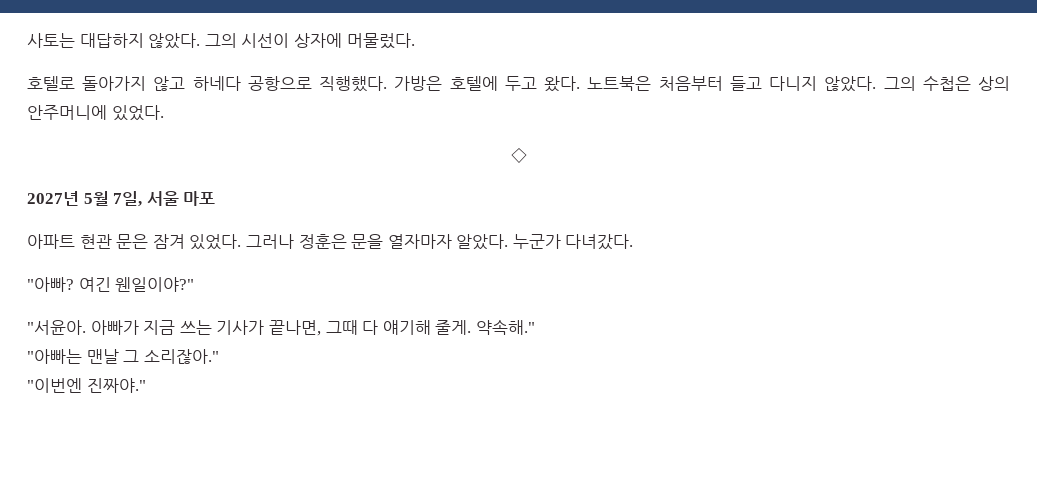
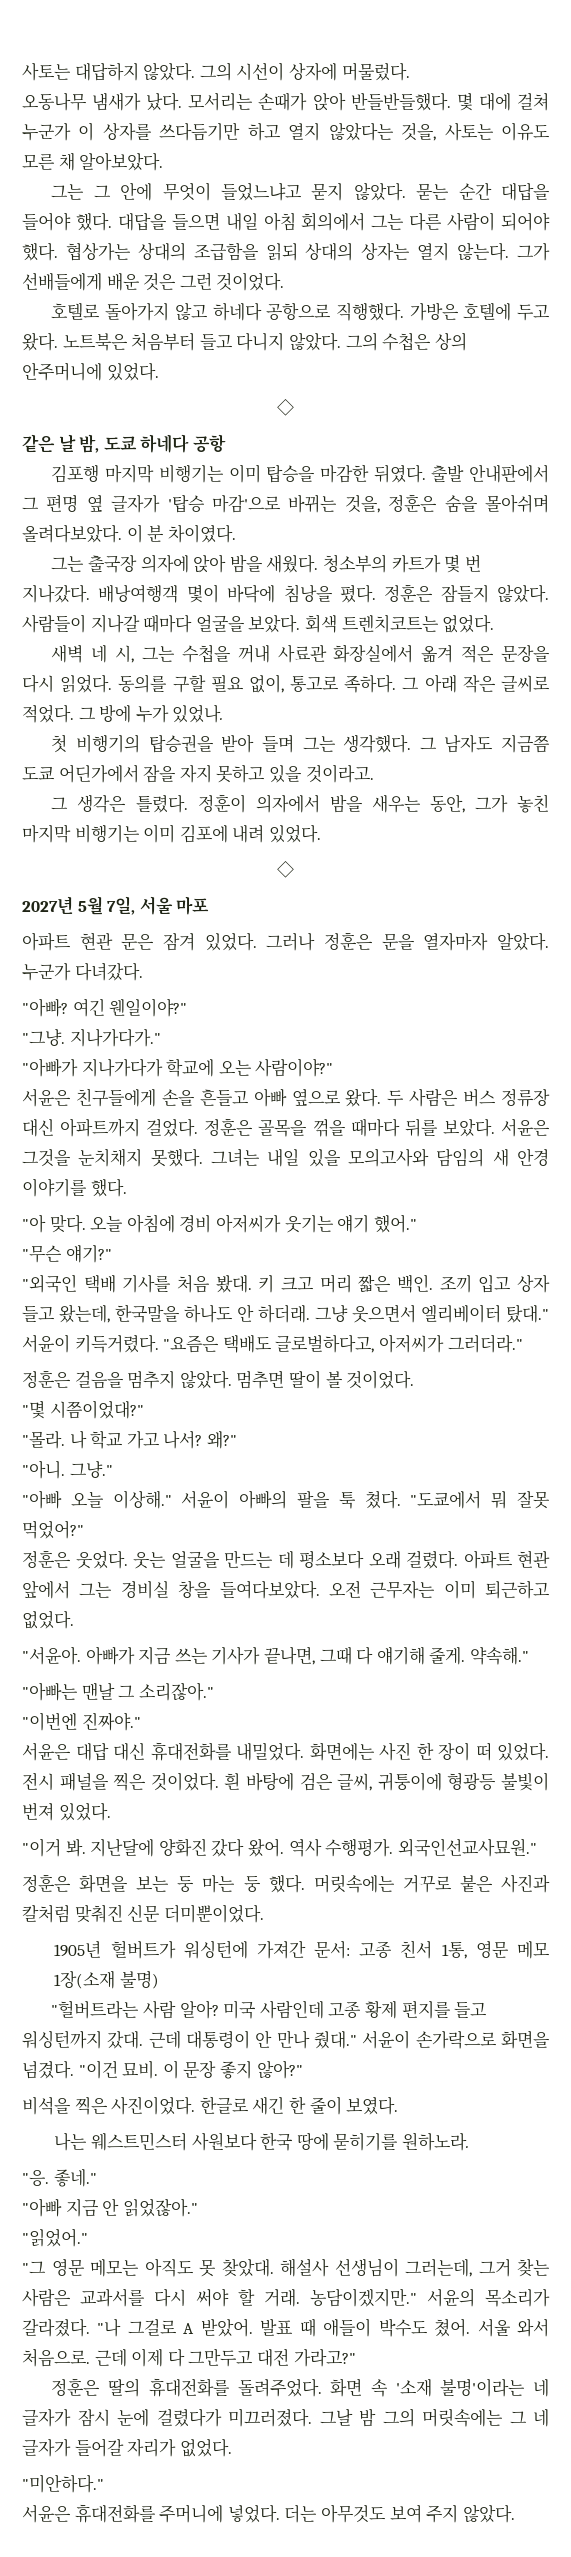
(415, 41) none -> [22,92,549,111] [22,122,551,141] [22,152,164,171] [51,182,551,201] [22,212,550,231] [22,242,550,261] [22,272,285,291] // 오동나무 냄새가 났다. 모서리는 손때가 앉아 반들반들했다. 몇 대에 걸쳐 누군가 이 상자를 쓰다듬기만 하고 열지 않았다는 것을, 사토는 이유도 모른 채 알아보았다. // 그는 그 안에 무엇이 들었느냐고 묻지 않았다. 묻는 순간 대답을 들어야 했다. 대답을 들으면 내일 아침 회의에서 그는 다른 사람이 되어야 했다. 협상가는 상대의 조급함을 읽되 상대의 상자는 열지 않는다. 그가 선배들에게 배운 것은 그런 것이었다.
(527, 155) none -> [22,434,226,453] [51,464,549,483] [22,494,549,513] [22,524,236,543] [51,554,481,573] [22,584,549,603] [22,614,495,633] [51,644,550,663] [22,674,550,693] [22,704,224,723] [51,734,550,753] [22,764,374,783] [51,794,549,813] [22,824,321,843] [277,861,294,878] // 같은 날 밤, 도쿄 하네다 공항 // 김포행 마지막 비행기는 이미 탑승을 마감한 뒤였다. 출발 안내판에서 그 편명 옆 글자가 '탑승 마감'으로 바뀌는 것을, 정훈은 숨을 몰아쉬며 올려다보았다. 이 분 차이였다. // 그는 출국장 의자에 앉아 밤을 새웠다. 청소부의 카트가 몇 번 지나갔다. 배낭여행객 몇이 바닥에 침낭을 폈다. 정훈은 잠들지 않았다. 사람들이 지나갈 때마다 얼굴을 보았다. 회색 트렌치코트는 없었다. // 새벽 네 시, 그는 수첩을 꺼내 사료관 화장실에서 옮겨 적은 문장을 다시 읽었다. 동의를 구할 필요 없이, 통고로 족하다. 그 아래 작은 글씨로 적었다. 그 방에 누가 있었나. // 첫 비행기의 탑승권을 받아 들며 그는 생각했다. 그 남자도 지금쯤 도쿄 어딘가에서 잠을 자지 못하고 있을 것이라고. // 그 생각은 틀렸다. 정훈이 의자에서 밤을 새우는 동안, 그가 놓친 마지막 비행기는 이미 김포에 내려 있었다. // ◇
(195, 284) none -> [22,1028,161,1047] [22,1058,334,1077] [22,1088,550,1107] [22,1118,550,1137] [22,1148,549,1167] [22,1178,127,1197] [22,1214,417,1233] [22,1245,112,1263] [22,1274,550,1293] [22,1304,549,1323] [22,1334,523,1353] [22,1370,415,1389] [22,1400,144,1419] [22,1430,237,1449] [22,1460,113,1479] [22,1490,550,1509] [22,1520,84,1539] [22,1550,550,1569] [22,1580,550,1599] [22,1611,74,1629] // "그냥. 지나가다가." // "아빠가 지나가다가 학교에 오는 사람이야?" // 서윤은 친구들에게 손을 흔들고 아빠 옆으로 왔다. 두 사람은 버스 정류장 대신 아파트까지 걸었다. 정훈은 골목을 꺾을 때마다 뒤를 보았다. 서윤은 그것을 눈치채지 못했다. 그녀는 내일 있을 모의고사와 담임의 새 안경 이야기를 했다. // "아 맞다. 오늘 아침에 경비 아저씨가 웃기는 얘기 했어." // "무슨 얘기?" // "외국인 택배 기사를 처음 봤대. 키 크고 머리 짧은 백인. 조끼 입고 상자 들고 왔는데, 한국말을 하나도 안 하더래. 그냥 웃으면서 엘리베이터 탔대." 서윤이 키득거렸다. "요즘은 택배도 글로벌하다고, 아저씨가 그러더라." // 정훈은 걸음을 멈추지 않았다. 멈추면 딸이 볼 것이었다. // "몇 시쯤이었대?" // "몰라. 나 학교 가고 나서? 왜?" // "아니. 그냥." // "아빠 오늘 이상해." 서윤이 아빠의 팔을 툭 쳤다. "도쿄에서 뭐 잘못 먹었어?" // 정훈은 웃었다. 웃는 얼굴을 만드는 데 평소보다 오래 걸렸다. 아파트 현관 앞에서 그는 경비실 창을 들여다보았다. 오전 근무자는 이미 퇴근하고 없었다.
(146, 385) none -> [22,1742,549,1761] [22,1772,550,1791] [22,1802,111,1821] [22,1838,537,1857] [22,1874,550,1893] [22,1904,264,1923] [54,1940,550,1959] [54,1970,160,1989] [51,2000,488,2019] [22,2030,550,2049] [22,2060,303,2079] [22,2096,399,2115] [54,2132,469,2151] [22,2169,97,2187] [22,2198,198,2217] [22,2228,88,2247] [22,2258,550,2277] [22,2288,550,2307] [22,2318,549,2337] [22,2348,356,2367] [51,2378,549,2397] [22,2408,549,2427] [22,2438,232,2457] [22,2474,104,2493] [22,2504,515,2523] // 서윤은 대답 대신 휴대전화를 내밀었다. 화면에는 사진 한 장이 떠 있었다. 전시 패널을 찍은 것이었다. 흰 바탕에 검은 글씨, 귀퉁이에 형광등 불빛이 번져 있었다. // "이거 봐. 지난달에 양화진 갔다 왔어. 역사 수행평가. 외국인선교사묘원." // 정훈은 화면을 보는 둥 마는 둥 했다. 머릿속에는 거꾸로 붙은 사진과 칼처럼 맞춰진 신문 더미뿐이었다. // 1905년 헐버트가 워싱턴에 가져간 문서: 고종 친서 1통, 영문 메모 1장(소재 불명) // "헐버트라는 사람 알아? 미국 사람인데 고종 황제 편지를 들고 워싱턴까지 갔대. 근데 대통령이 안 만나 줬대." 서윤이 손가락으로 화면을 넘겼다. "이건 묘비. 이 문장 좋지 않아?" // 비석을 찍은 사진이었다. 한글로 새긴 한 줄이 보였다. // 나는 웨스트민스터 사원보다 한국 땅에 묻히기를 원하노라. // "응. 좋네." // "아빠 지금 안 읽었잖아." // "읽었어." // "그 영문 메모는 아직도 못 찾았대. 해설사 선생님이 그러는데, 그거 찾는 사람은 교과서를 다시 써야 할 거래. 농담이겠지만." 서윤의 목소리가 갈라졌다. "나 그걸로 A 받았어. 발표 때 애들이 박수도 쳤어. 서울 와서 처음으로. 근데 이제 다 그만두고 대전 가라고?" // 정훈은 딸의 휴대전화를 돌려주었다. 화면 속 '소재 불명'이라는 네 글자가 잠시 눈에 걸렸다가 미끄러졌다. 그날 밤 그의 머릿속에는 그 네 글자가 들어갈 자리가 없었다. // "미안하다." // 서윤은 휴대전화를 주머니에 넣었다. 더는 아무것도 보여 주지 않았다.

